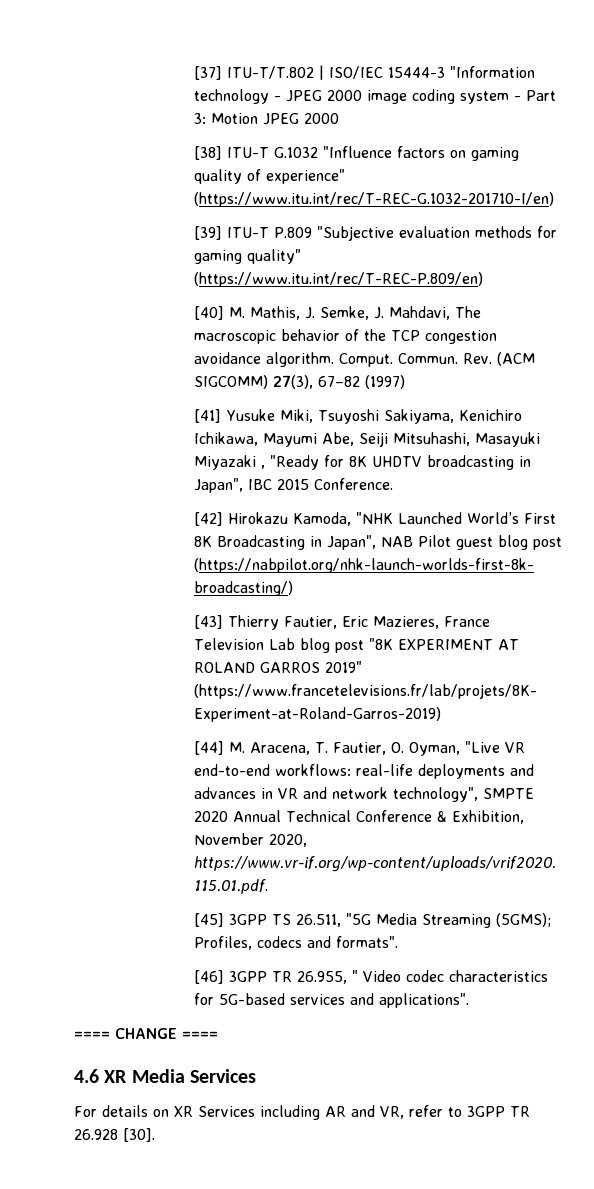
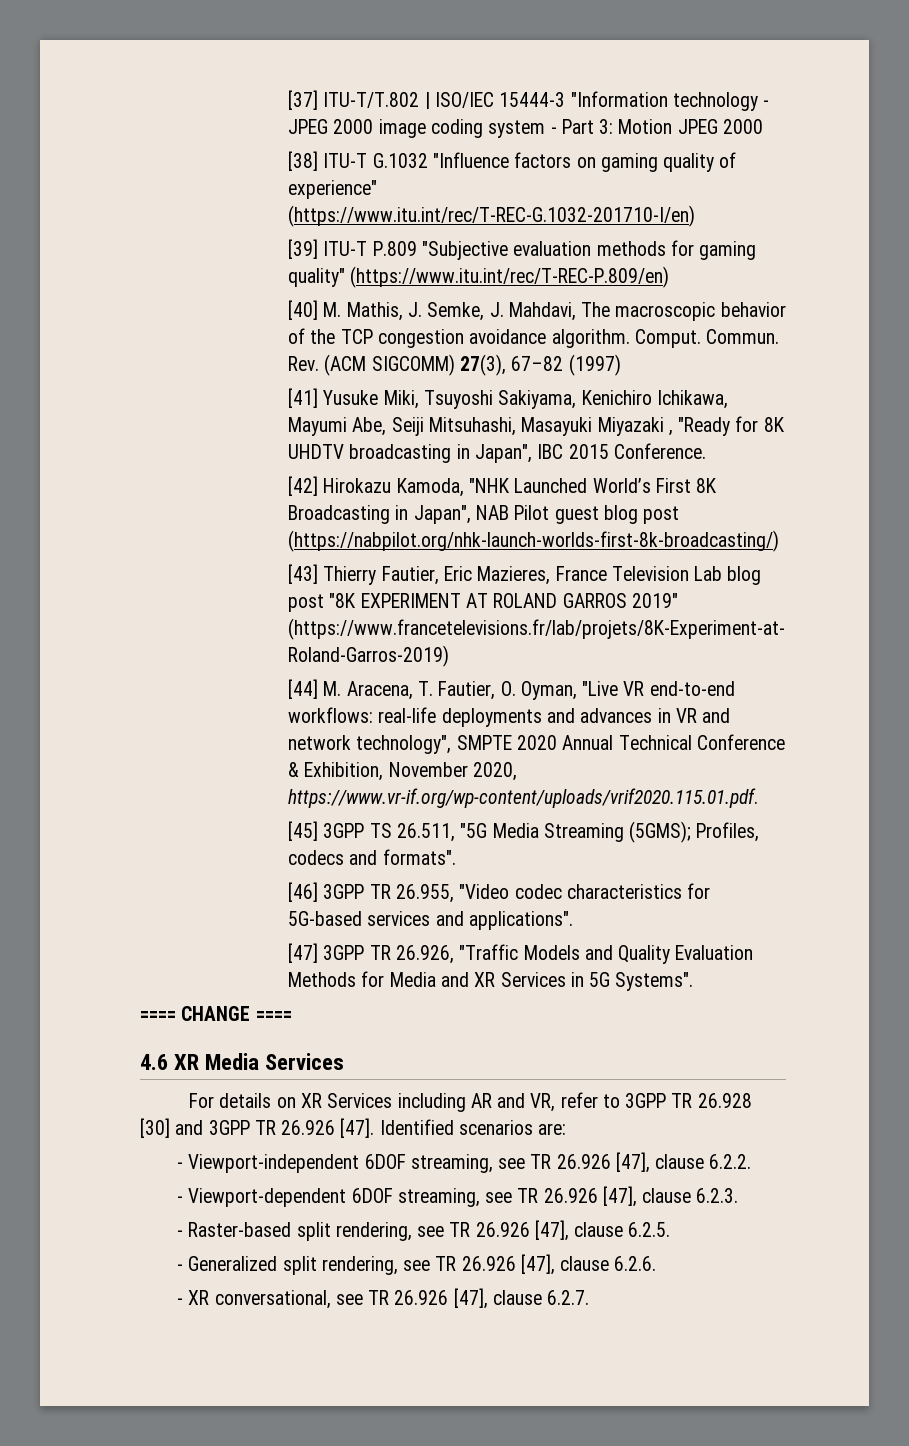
[351,970,401,982] " Video -> [459,884,510,899] "Video
(469, 1000) none -> [288,943,754,964] [288,971,694,991] // [47] 3GPP TR 26.926, "Traffic Models and Quality Evaluation Methods for Media and XR Services in 5G Systems".
[123,1128,155,1142] [30]. -> [140,1118,567,1138] [177,1152,752,1173] [177,1186,739,1207] [177,1220,671,1241] [177,1254,657,1275] [177,1288,590,1309] [30] and 3GPP TR 26.926 [47]. Identified scenarios are: // - Viewport-independent 6DOF streaming, see TR 26.926 [47], clause 6.2.2. // - Viewport-dependent 6DOF streaming, see TR 26.926 [47], clause 6.2.3. // - Raster-based split rendering, see TR 26.926 [47], clause 6.2.5. // - Generalized split rendering, see TR 26.926 [47], clause 6.2.6. // - XR conversational, see TR 26.926 [47], clause 6.2.7.

